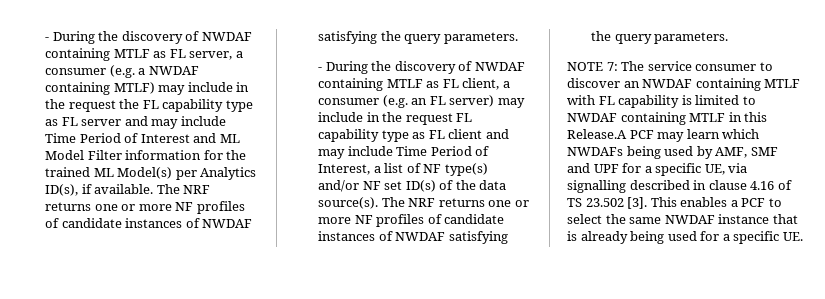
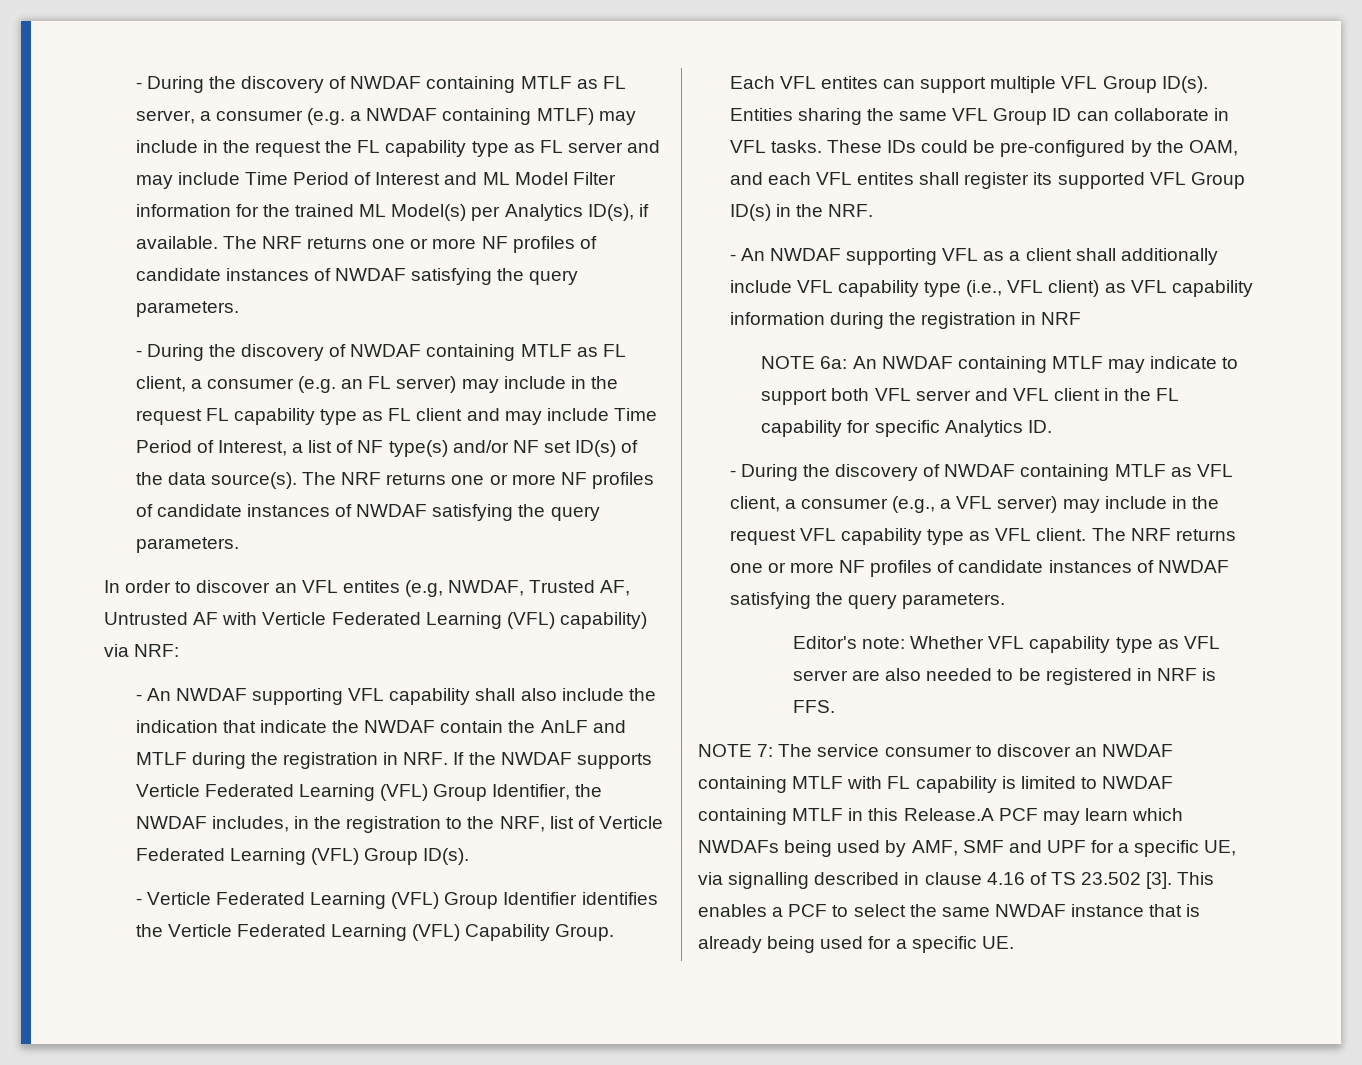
(729, 38) none -> [104,580,631,597] [104,612,647,629] [104,644,180,657] [135,688,656,705] [135,720,626,733] [135,752,652,769] [135,784,603,801] [135,816,663,833] [135,848,470,865] [135,892,658,909] [135,924,615,941] [729,76,1208,93] [729,108,1229,125] [729,140,1238,157] [729,172,1245,189] [729,204,874,221] [729,248,1218,265] [729,280,1253,297] [729,312,1082,329] [761,356,1239,373] [761,388,1180,405] [761,420,1052,437] [729,464,1233,481] [729,496,1219,513] [729,528,1236,545] [729,560,1229,577] [729,592,1006,609] [792,636,1220,653] [792,668,1217,685] [792,700,835,713] // In order to discover an VFL entites (e.g, NWDAF, Trusted AF, Untrusted AF with Verticle Federated Learning (VFL) capability) via NRF: // - An NWDAF supporting VFL capability shall also include the indication that indicate the NWDAF contain the AnLF and MTLF during the registration in NRF. If the NWDAF supports Verticle Federated Learning (VFL) Group Identifier, the NWDAF includes, in the registration to the NRF, list of Verticle Federated Learning (VFL) Group ID(s). // - Verticle Federated Learning (VFL) Group Identifier identifies the Verticle Federated Learning (VFL) Capability Group. Each VFL entites can support multiple VFL Group ID(s). Entities sharing the same VFL Group ID can collaborate in VFL tasks. These IDs could be pre-configured by the OAM, and each VFL entites shall register its supported VFL Group ID(s) in the NRF. // - An NWDAF supporting VFL as a client shall additionally include VFL capability type (i.e., VFL client) as VFL capability information during the registration in NRF // NOTE 6a: An NWDAF containing MTLF may indicate to support both VFL server and VFL client in the FL capability for specific Analytics ID. // - During the discovery of NWDAF containing MTLF as VFL client, a consumer (e.g., a VFL server) may include in the request VFL capability type as VFL client. The NRF returns one or more NF profiles of candidate instances of NWDAF satisfying the query parameters. // Editor's note: Whether VFL capability type as VFL server are also needed to be registered in NRF is FFS.

